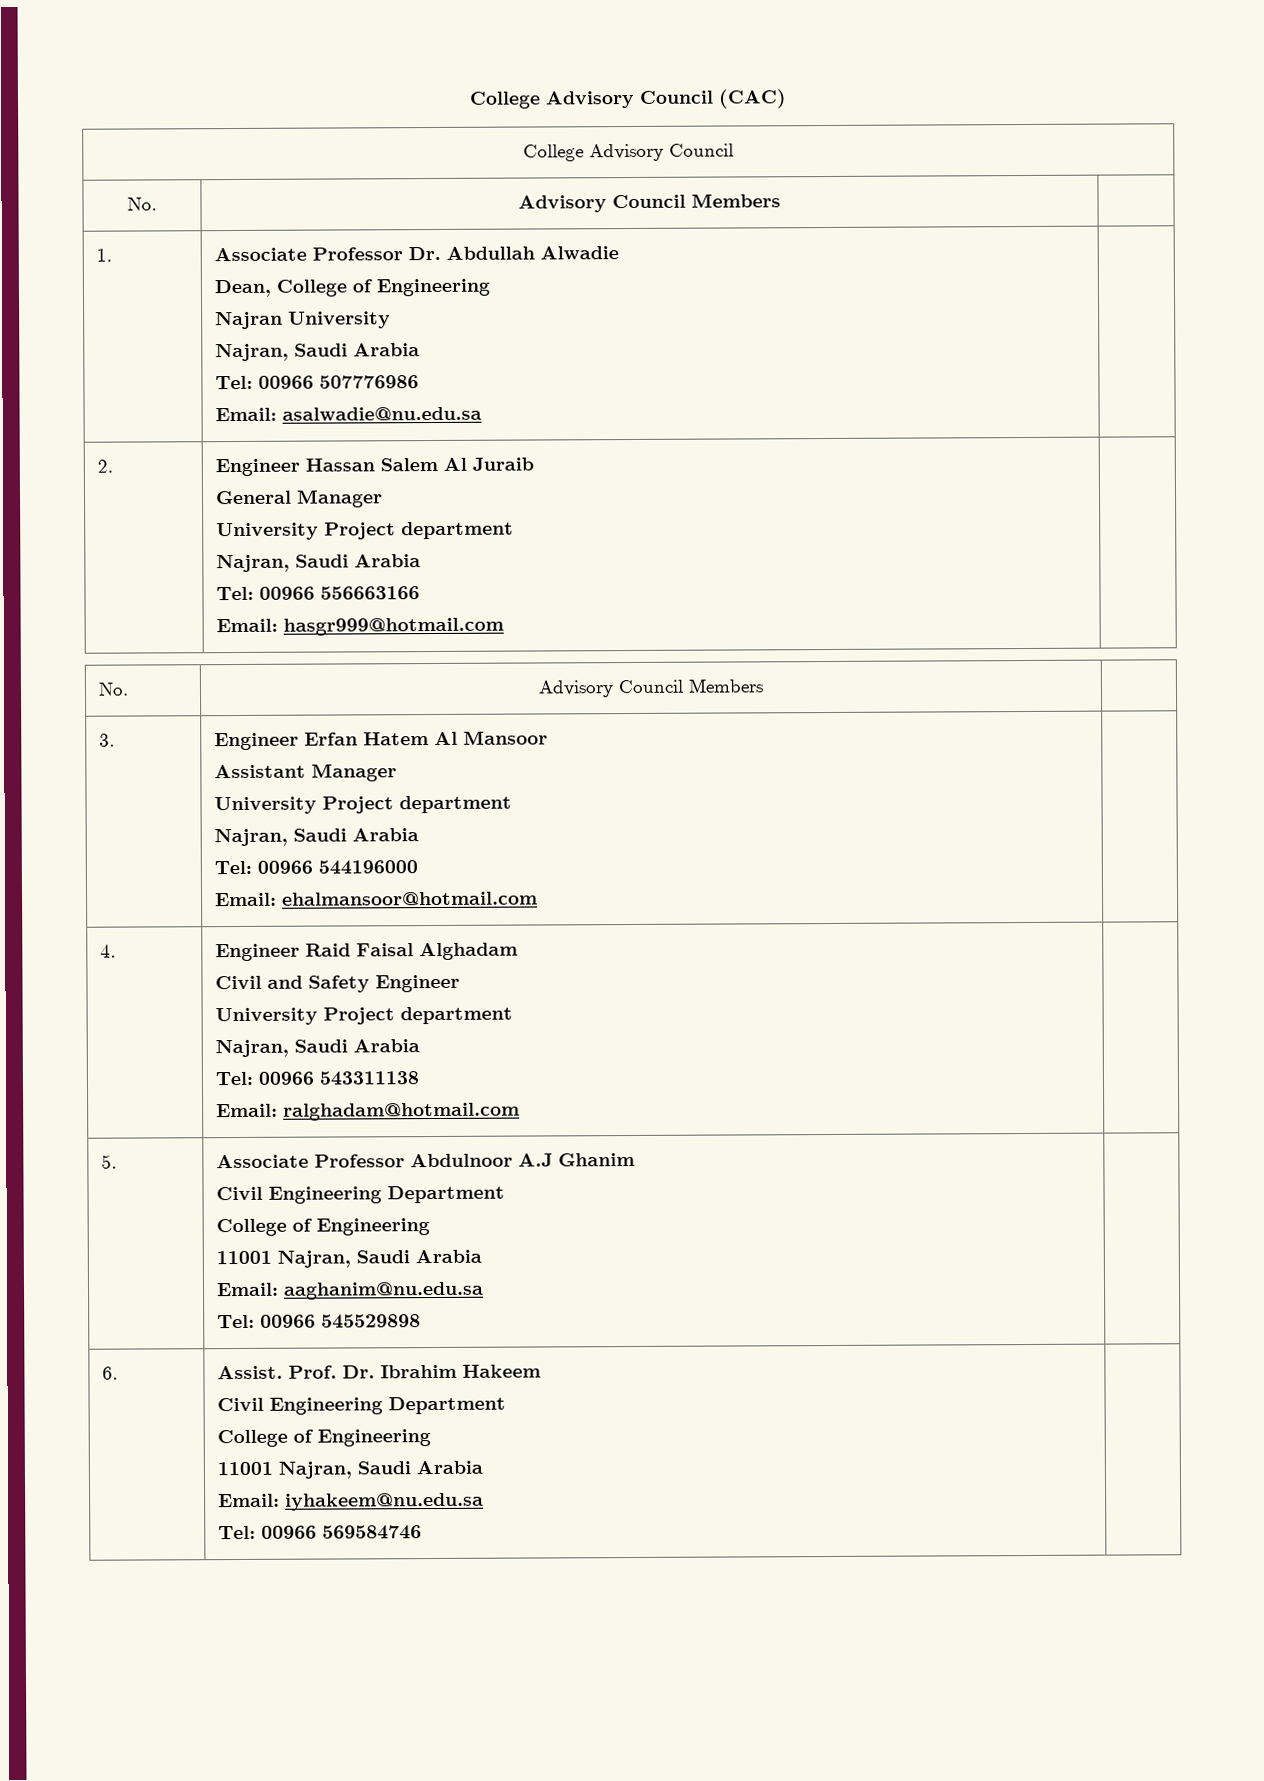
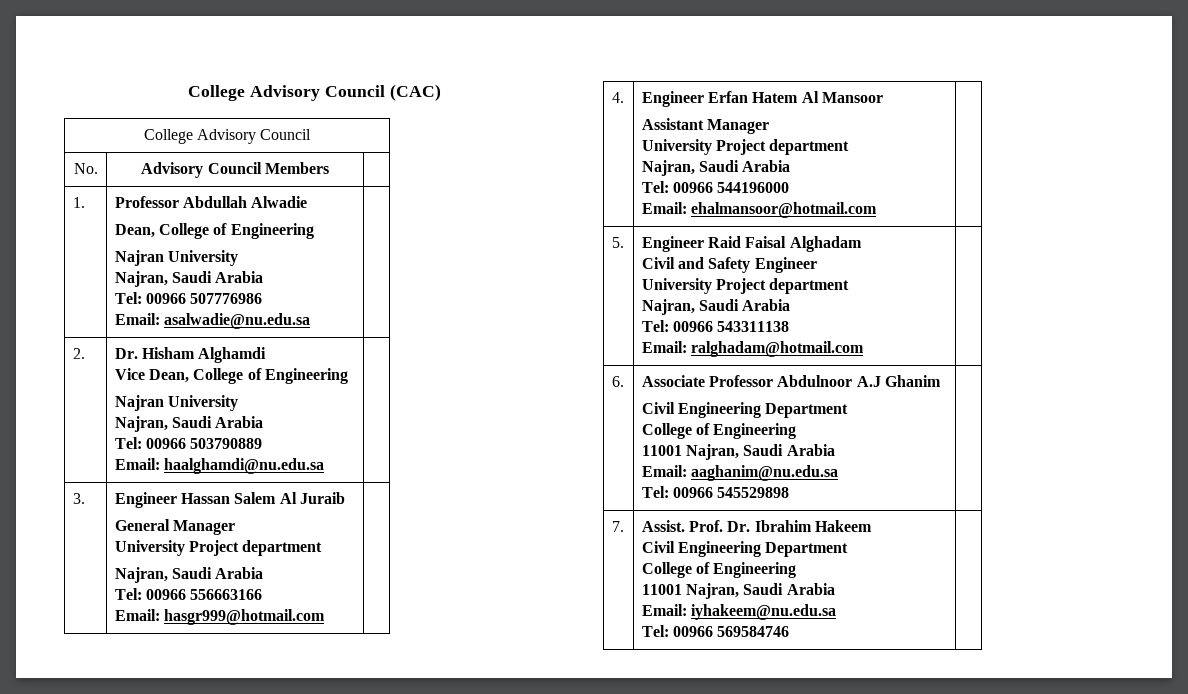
[213,246,441,262] Associate Professor Dr. -> [114,196,179,208] Professor
(113, 466) none -> [114,347,267,363] [114,368,349,384] [114,395,239,411] [114,416,264,432] [114,437,263,449] [114,458,325,474] [72,493,85,504] | Dr. Hisham Alghamdi // Vice Dean, College of Engineering // Najran University // Najran, Saudi Arabia // Tel: 00966 503790889 // Email: haalghamdi@nu.edu.sa | // 3.
[97,682,129,696] [538,678,763,698] [98,733,115,747] No. | Advisory Council Members | // 3. -> [611,92,624,103] 4.
[99,944,116,958] 4. -> [611,237,624,248] 5.
[100,1154,117,1169] 5. -> [611,376,624,387] 6.
[101,1366,118,1380] 6. -> [611,521,624,532] 7.

